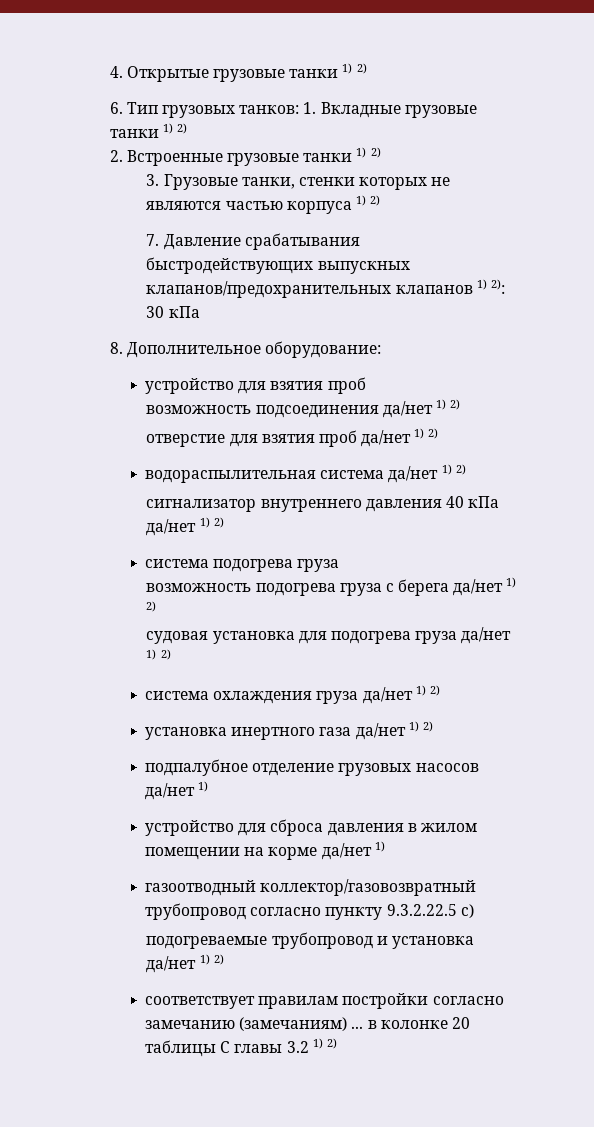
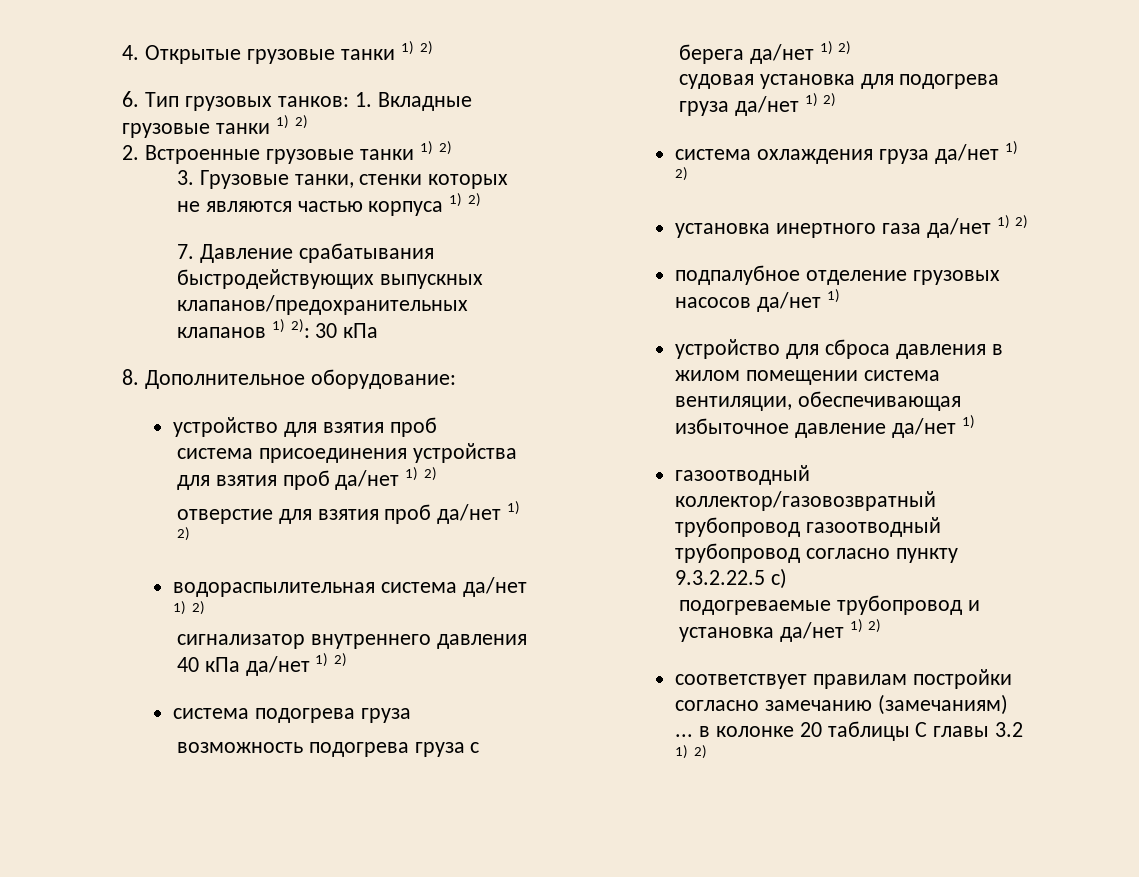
[146,405,379,418] возможность подсоединения -> [176,443,517,463] [176,470,330,490] система присоединения устройства для взятия проб
[244,847,318,860] на корме -> [863,370,940,381] [675,391,962,411] [675,418,887,438] система вентиляции, обеспечивающая избыточное давление
(247, 911) none -> [806,517,942,537] [675,543,801,563] газоотводный трубопровод

